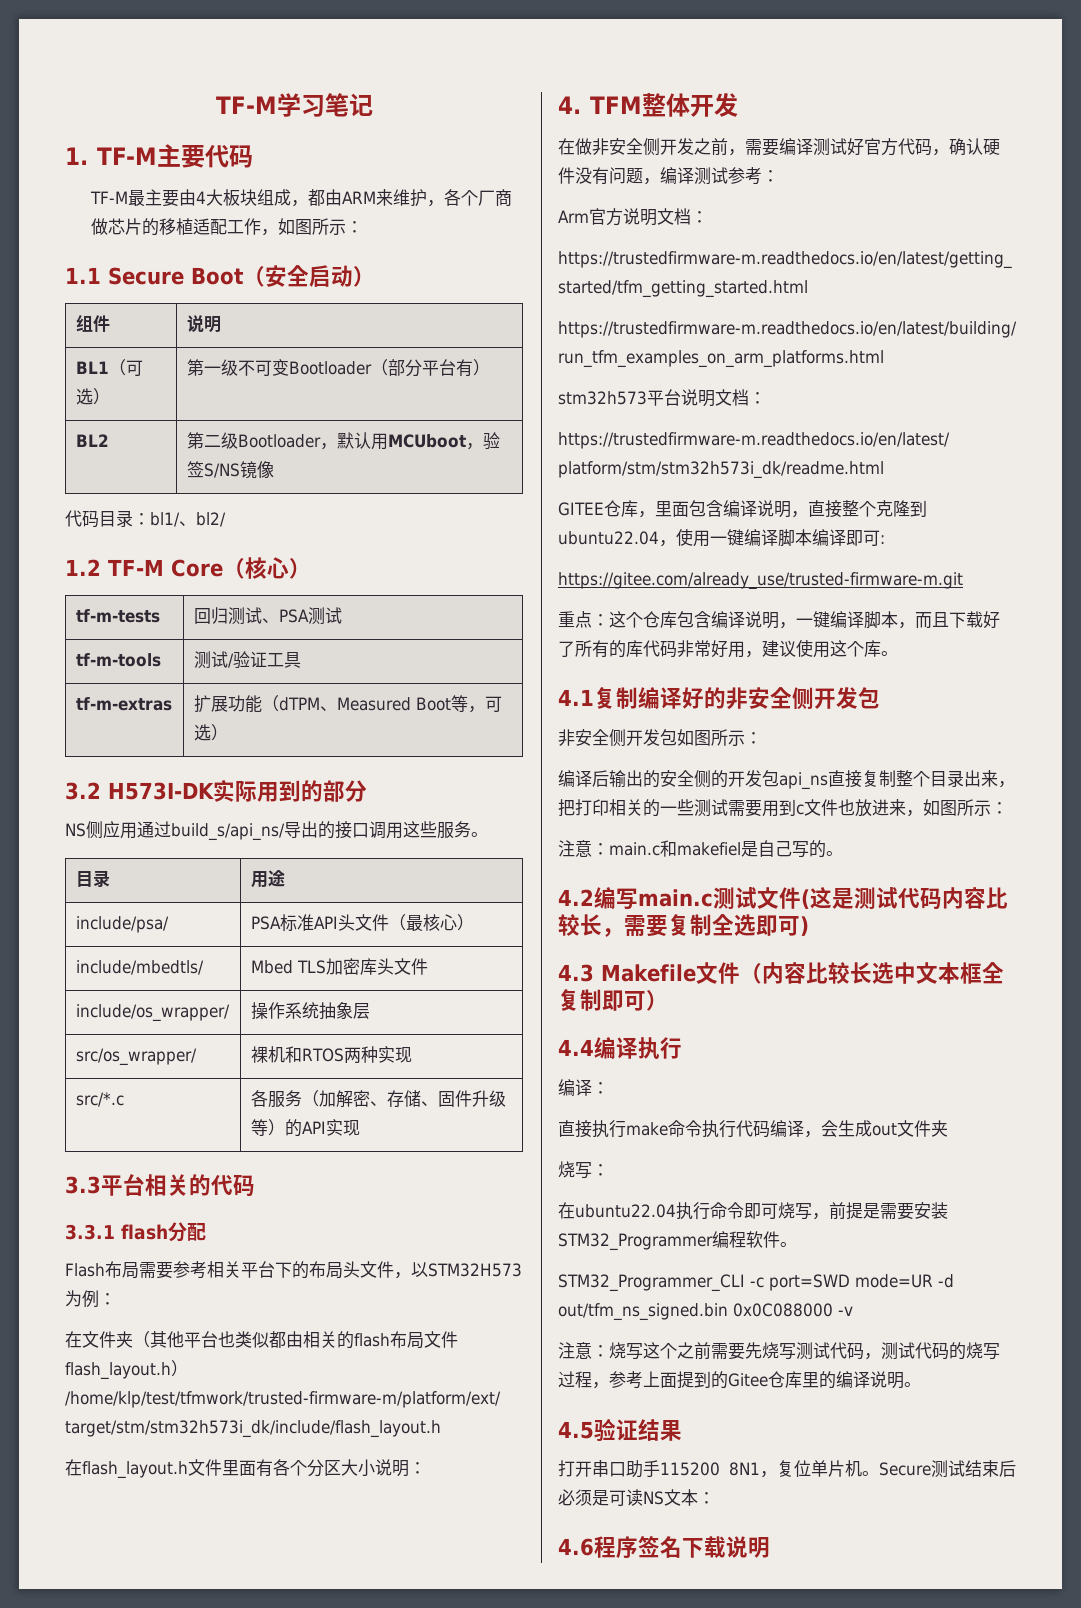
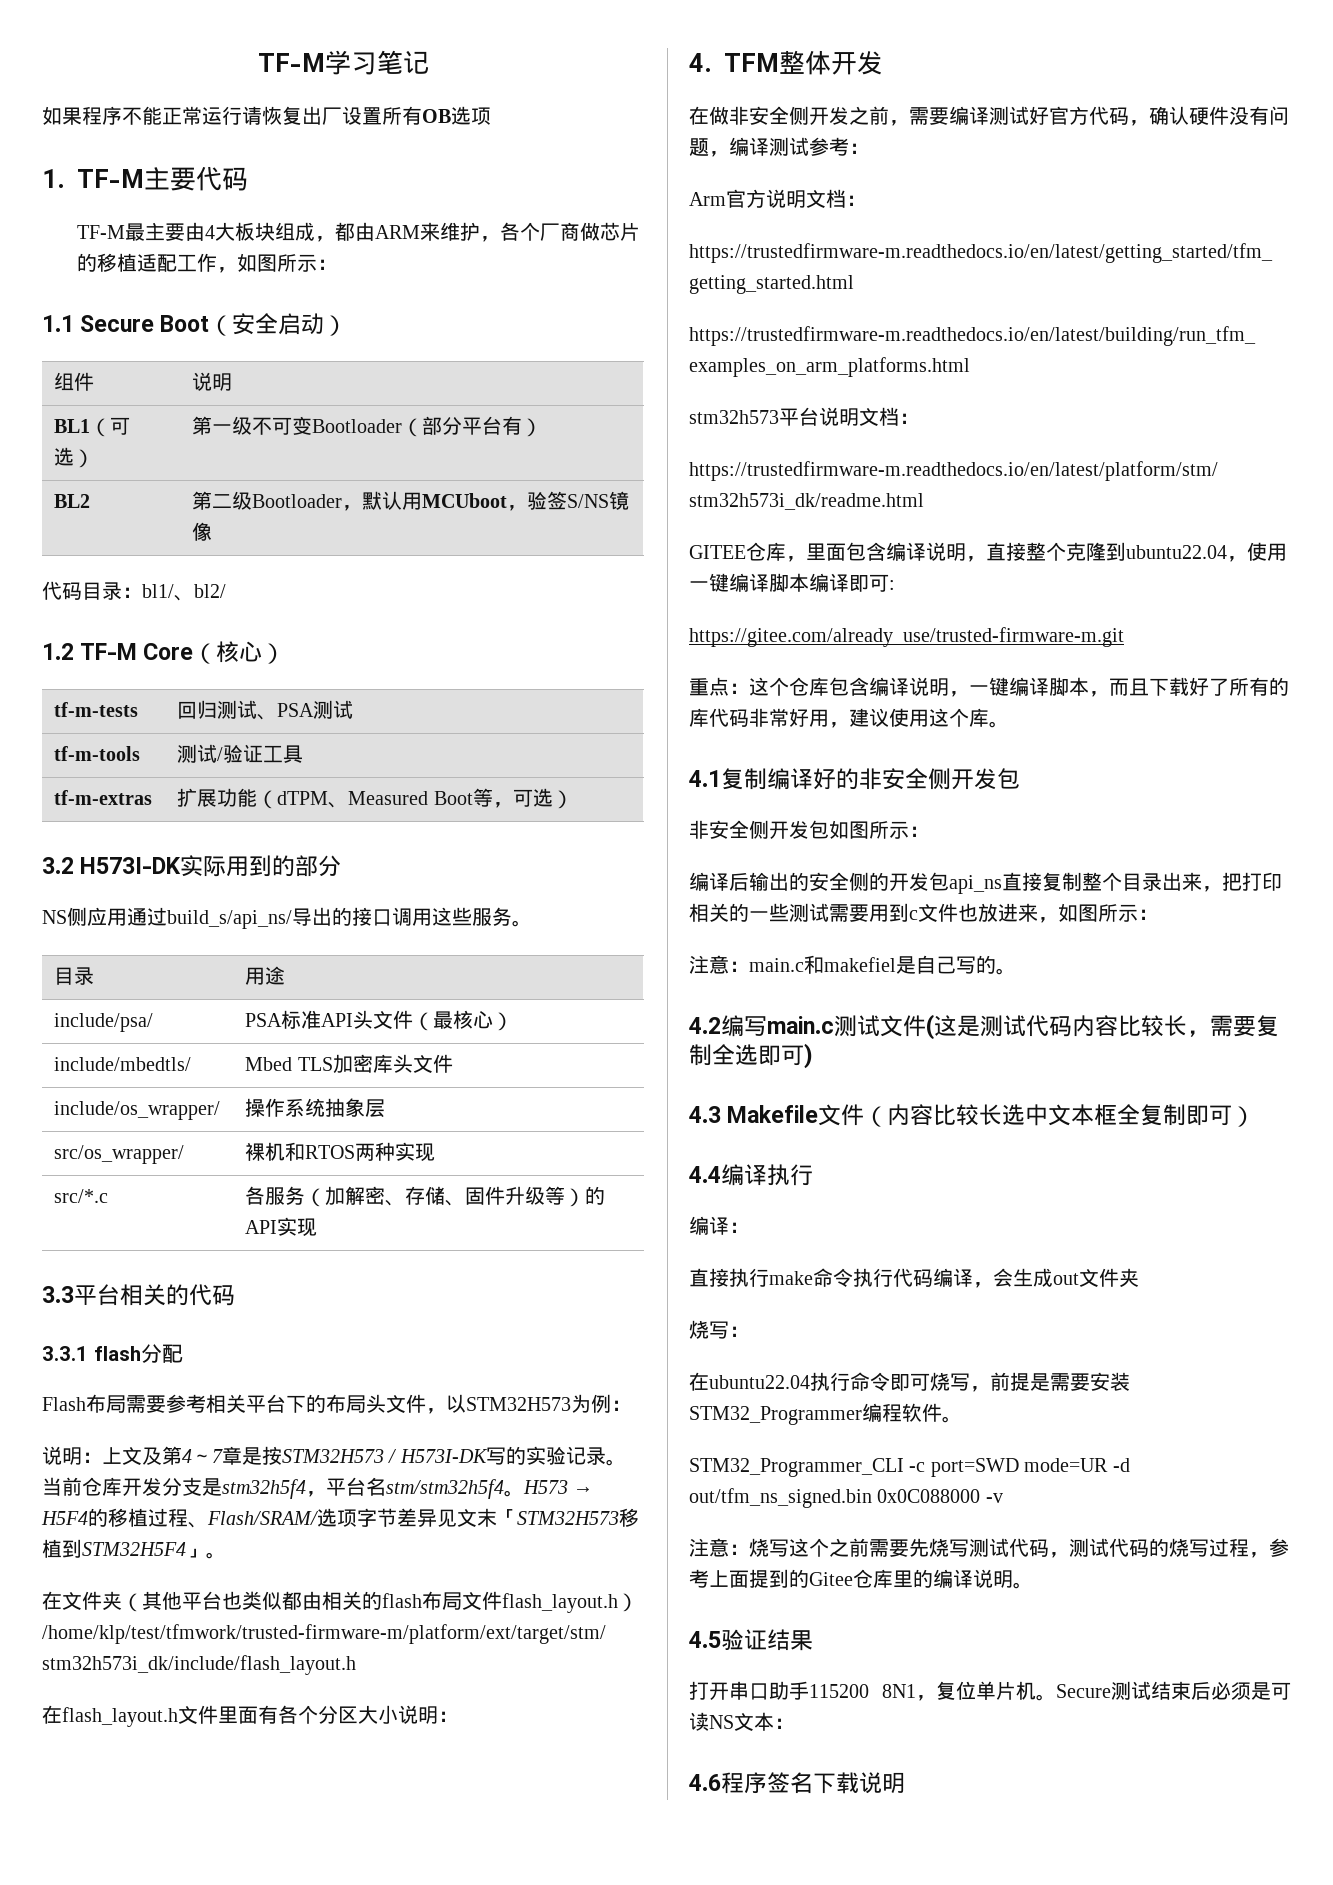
(373, 105) none -> [42,106,491,125] // 如果程序不能正常运行请恢复出厂设置所有OB选项
(116, 1299) none -> [42,1446,626,1466] [42,1477,594,1499] [41,1508,639,1528] [42,1539,226,1559] // 说明：上文及第4～7章是按STM32H573 / H573I-DK写的实验记录。当前仓库开发分支是stm32h5f4，平台名stm/stm32h5f4。H573 → H5F4的移植过程、Flash/SRAM/选项字节差异见文末「STM32H573移植到STM32H5F4」。

